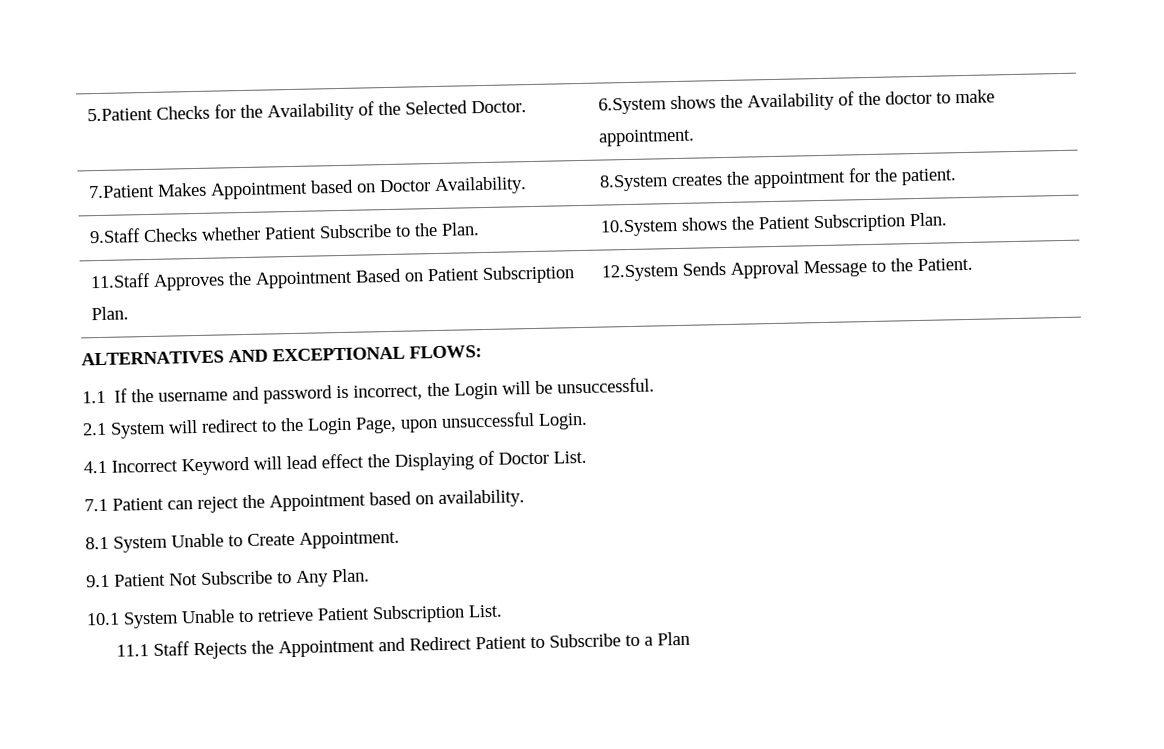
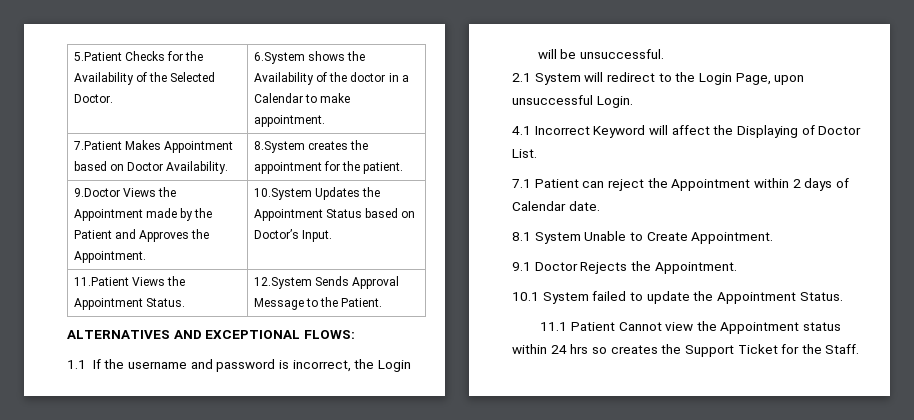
(932, 97) none -> [388,73,409,82] [253,93,303,103] in a Calendar
[88,222,480,244] [599,212,947,237] [89,265,575,291] [90,306,129,321] 9.Staff Checks whether Patient Subscribe to the Plan. | 10.System shows the Patient Subscription Plan. // 11.Staff Approves the Appointment Based on Patient Subscription Plan. -> [73,187,177,197] [73,208,213,221] [73,229,210,242] [73,251,146,263] [253,187,381,200] [253,208,416,221] [253,229,333,242] [73,276,186,286] [73,298,186,310] 9.Doctor Views the Appointment made by the Patient and Approves the Appointment. | 10.System Updates the Appointment Status based on Doctor’s Input. // 11.Patient Views the Appointment Status.
[286,453,364,470] lead effect -> [671,125,710,135] affect
[369,489,525,509] based on availability. -> [753,178,849,191] [512,201,600,211] within 2 days of Calendar date.
[114,568,370,587] [86,604,503,629] [116,631,691,660] Patient Not Subscribe to Any Plan. // 10.1 System Unable to retrieve Patient Subscription List. // 11.1 Staff Rejects the Appointment and Redirect Patient to Subscribe to a Plan -> [534,261,737,274] [512,291,843,304] [540,321,842,334] [512,344,860,357] Doctor Rejects the Appointment. // 10.1 System failed to update the Appointment Status. // 11.1 Patient Cannot view the Appointment status within 24 hrs so creates the Support Ticket for the Staff.

